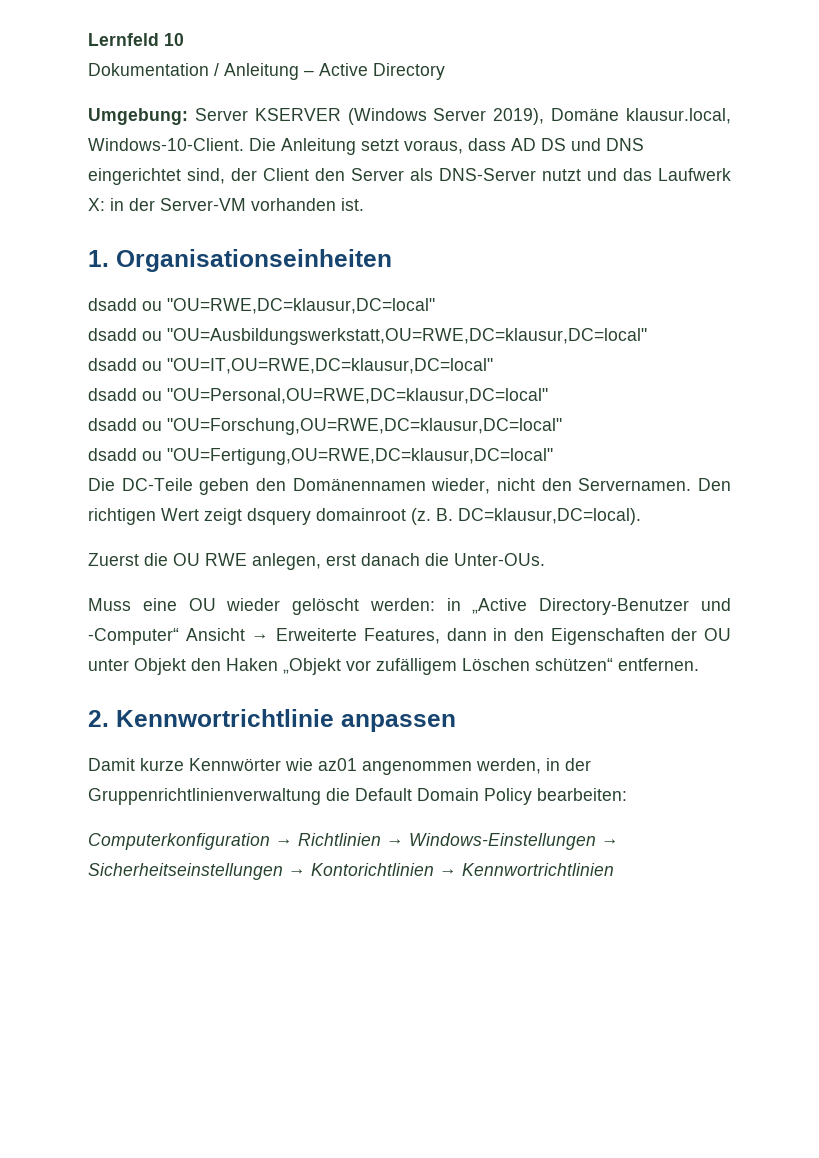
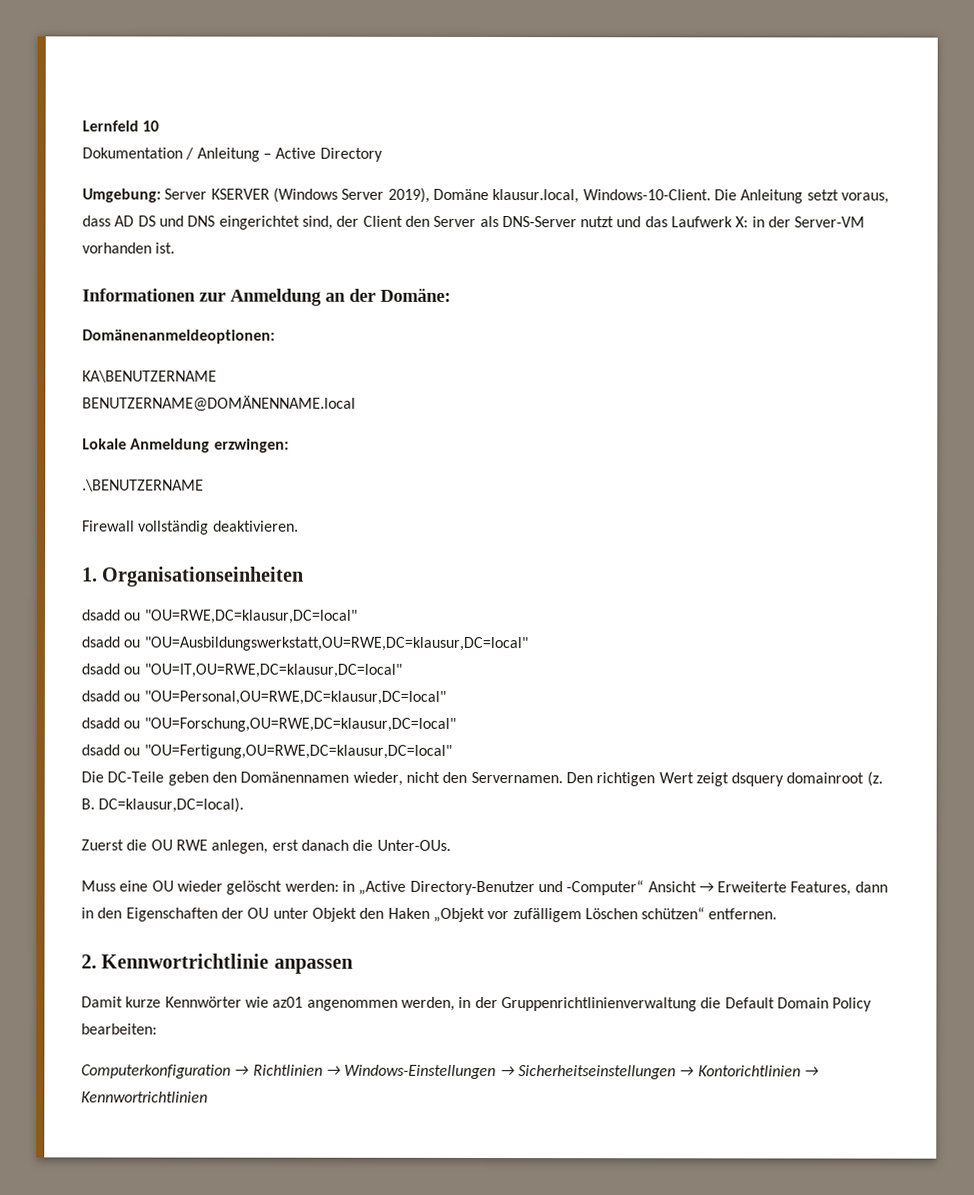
(364, 204) none -> [82,287,451,306] [82,329,275,344] [82,370,217,383] [82,395,356,412] [82,438,289,453] [82,479,204,492] [82,520,299,535] // Informationen zur Anmeldung an der Domäne: // Domänenanmeldeoptionen: // KA\BENUTZERNAME // BENUTZERNAME@DOMÄNENNAME.local // Lokale Anmeldung erzwingen: // .\BENUTZERNAME // Firewall vollständig deaktivieren.

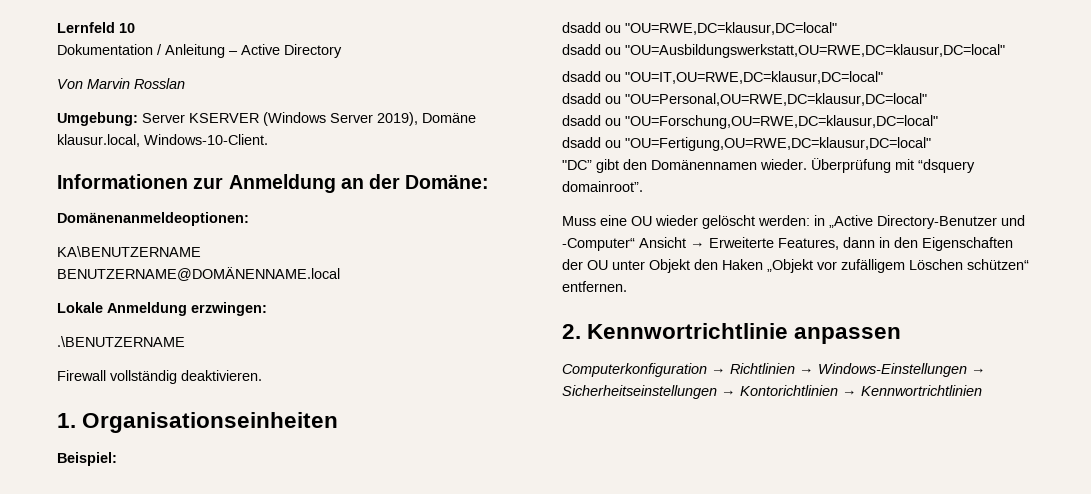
(383, 154) none -> [57,78,185,89] // Von Marvin Rosslan
[713,189,889,204] [82,215,866,230] [82,242,176,254] Die Anleitung setzt voraus, dass AD DS und DNS eingerichtet sind, der Client den Server als DNS-Server nutzt und das Laufwerk X: in der Server-VM vorhanden ist. -> (268, 139) none
(305, 576) none -> [57,452,117,466] // Beispiel:
[81,771,883,787] [81,797,245,813] [81,839,451,854] Die DC-Teile geben den Domänennamen wieder, nicht den Servernamen. Den richtigen Wert zeigt dsquery domainroot (z. B. DC=klausur,DC=local). // Zuerst die OU RWE anlegen, erst danach die Unter-OUs. -> [562,158,975,173] [562,181,643,192] "DC” gibt den Domänennamen wieder. Überprüfung mit “dsquery domainroot”.
[81,996,873,1012] [81,1023,157,1035] // Damit kurze Kennwörter wie az01 angenommen werden, in der Gruppenrichtlinienverwaltung die Default Domain Policy bearbeiten: -> (902, 335) none

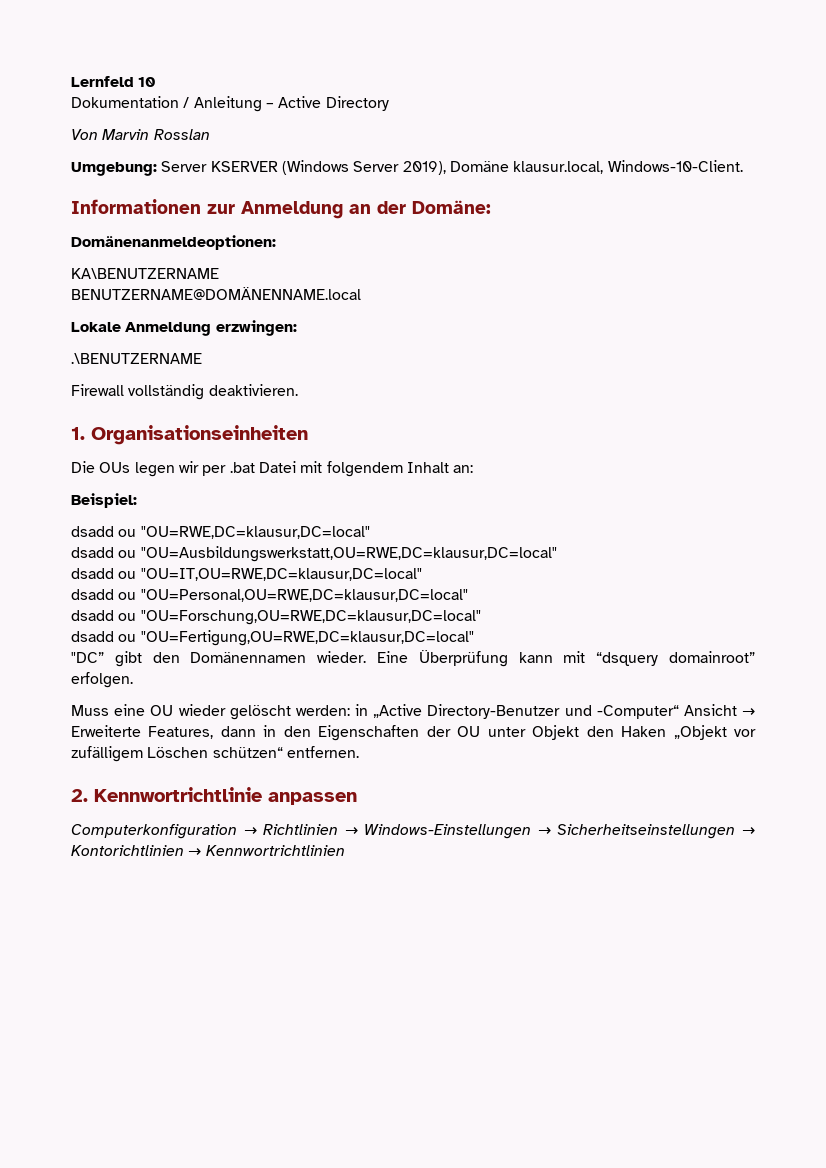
(339, 422) none -> [71,461,474,477] // Die OUs legen wir per .bat Datei mit folgendem Inhalt an:
[811,158,975,173] [562,181,643,192] Überprüfung mit “dsquery domainroot”. -> [377,650,755,667] [71,672,133,688] Eine Überprüfung kann mit “dsquery domainroot” erfolgen.

